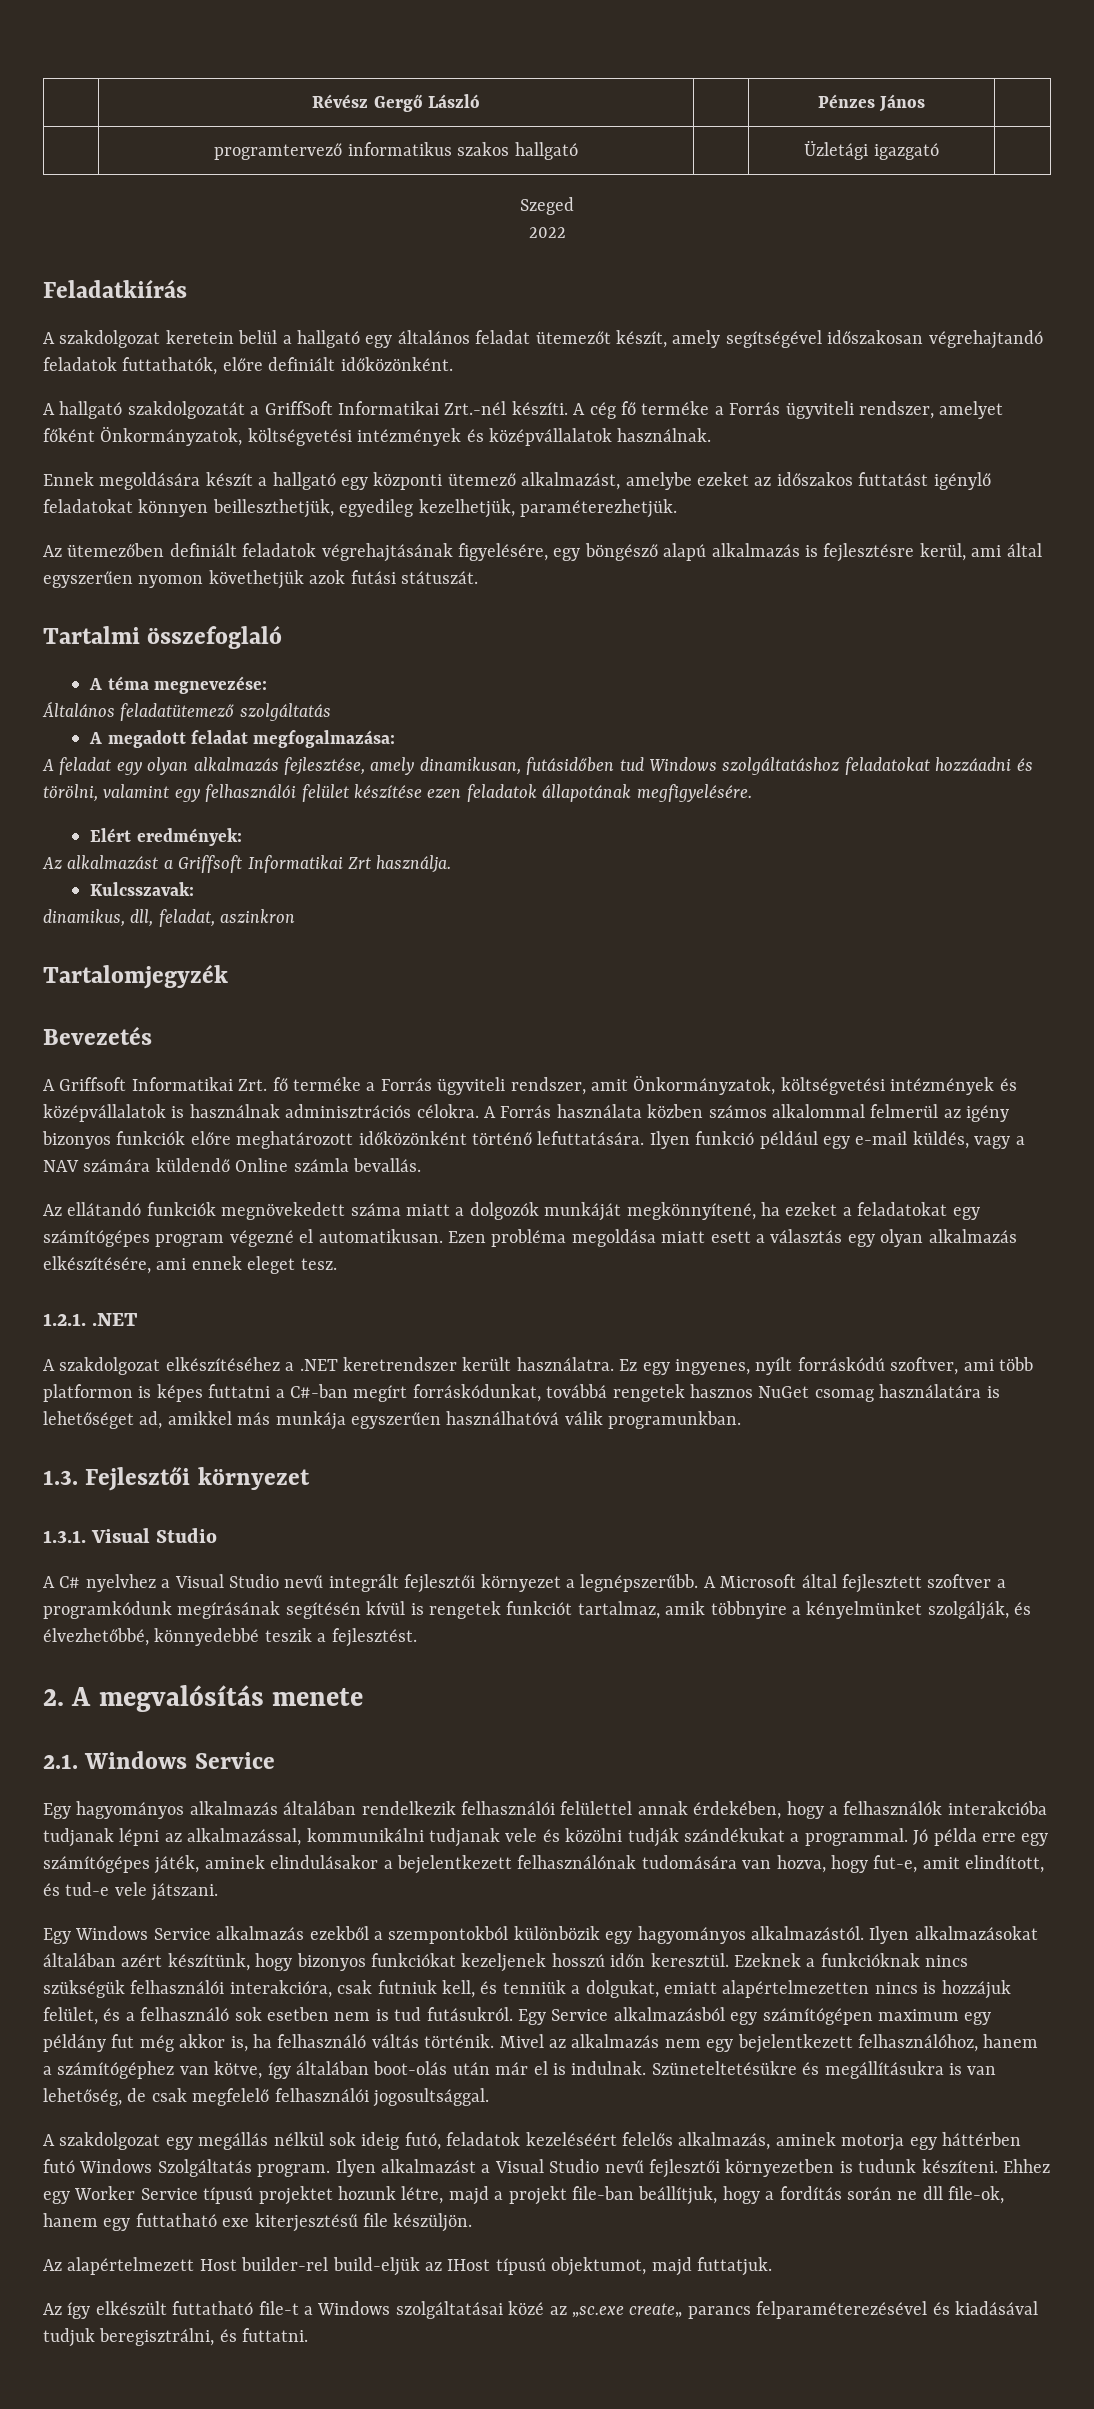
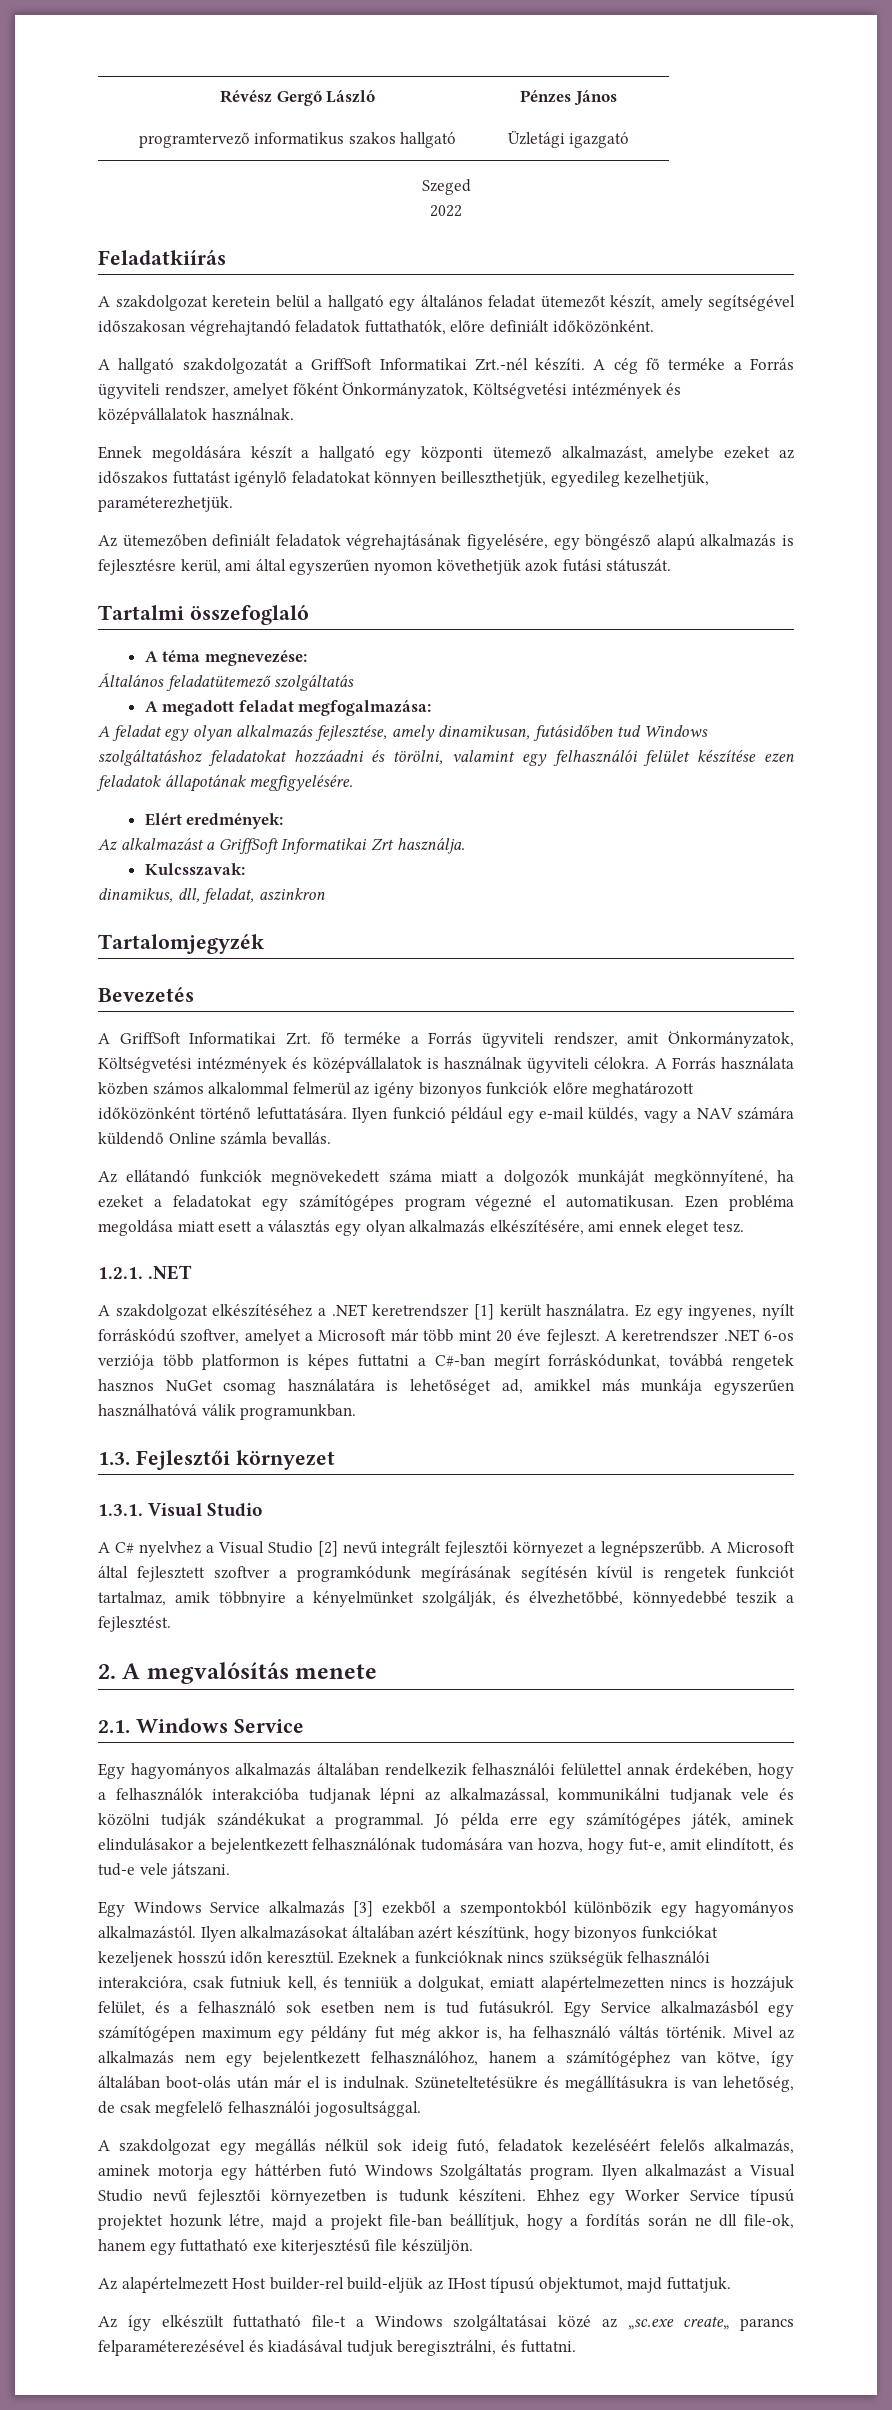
[247,428,352,446] költségvetési -> [472,383,567,399] Költségvetési
[178,855,243,873] Griffsoft -> [218,838,279,854] GriffSoft
[59,1077,127,1091] Griffsoft -> [119,1032,181,1044] GriffSoft
[780,1077,885,1095] költségvetési -> [98,1057,192,1073] Költségvetési
[285,1104,412,1118] adminisztrációs -> [527,1057,590,1073] ügyviteli
(457, 1364) none -> [474,1304,494,1320] [1]
[963,1359,994,1371] ami -> [244,1329,794,1345] [98,1354,154,1370] amelyet a Microsoft már több mint 20 éve fejleszt. A keretrendszer .NET 6-os verziója
(279, 1581) none -> [317,1541,338,1557] [2]
(305, 1933) none -> [353,1901,373,1917] [3]

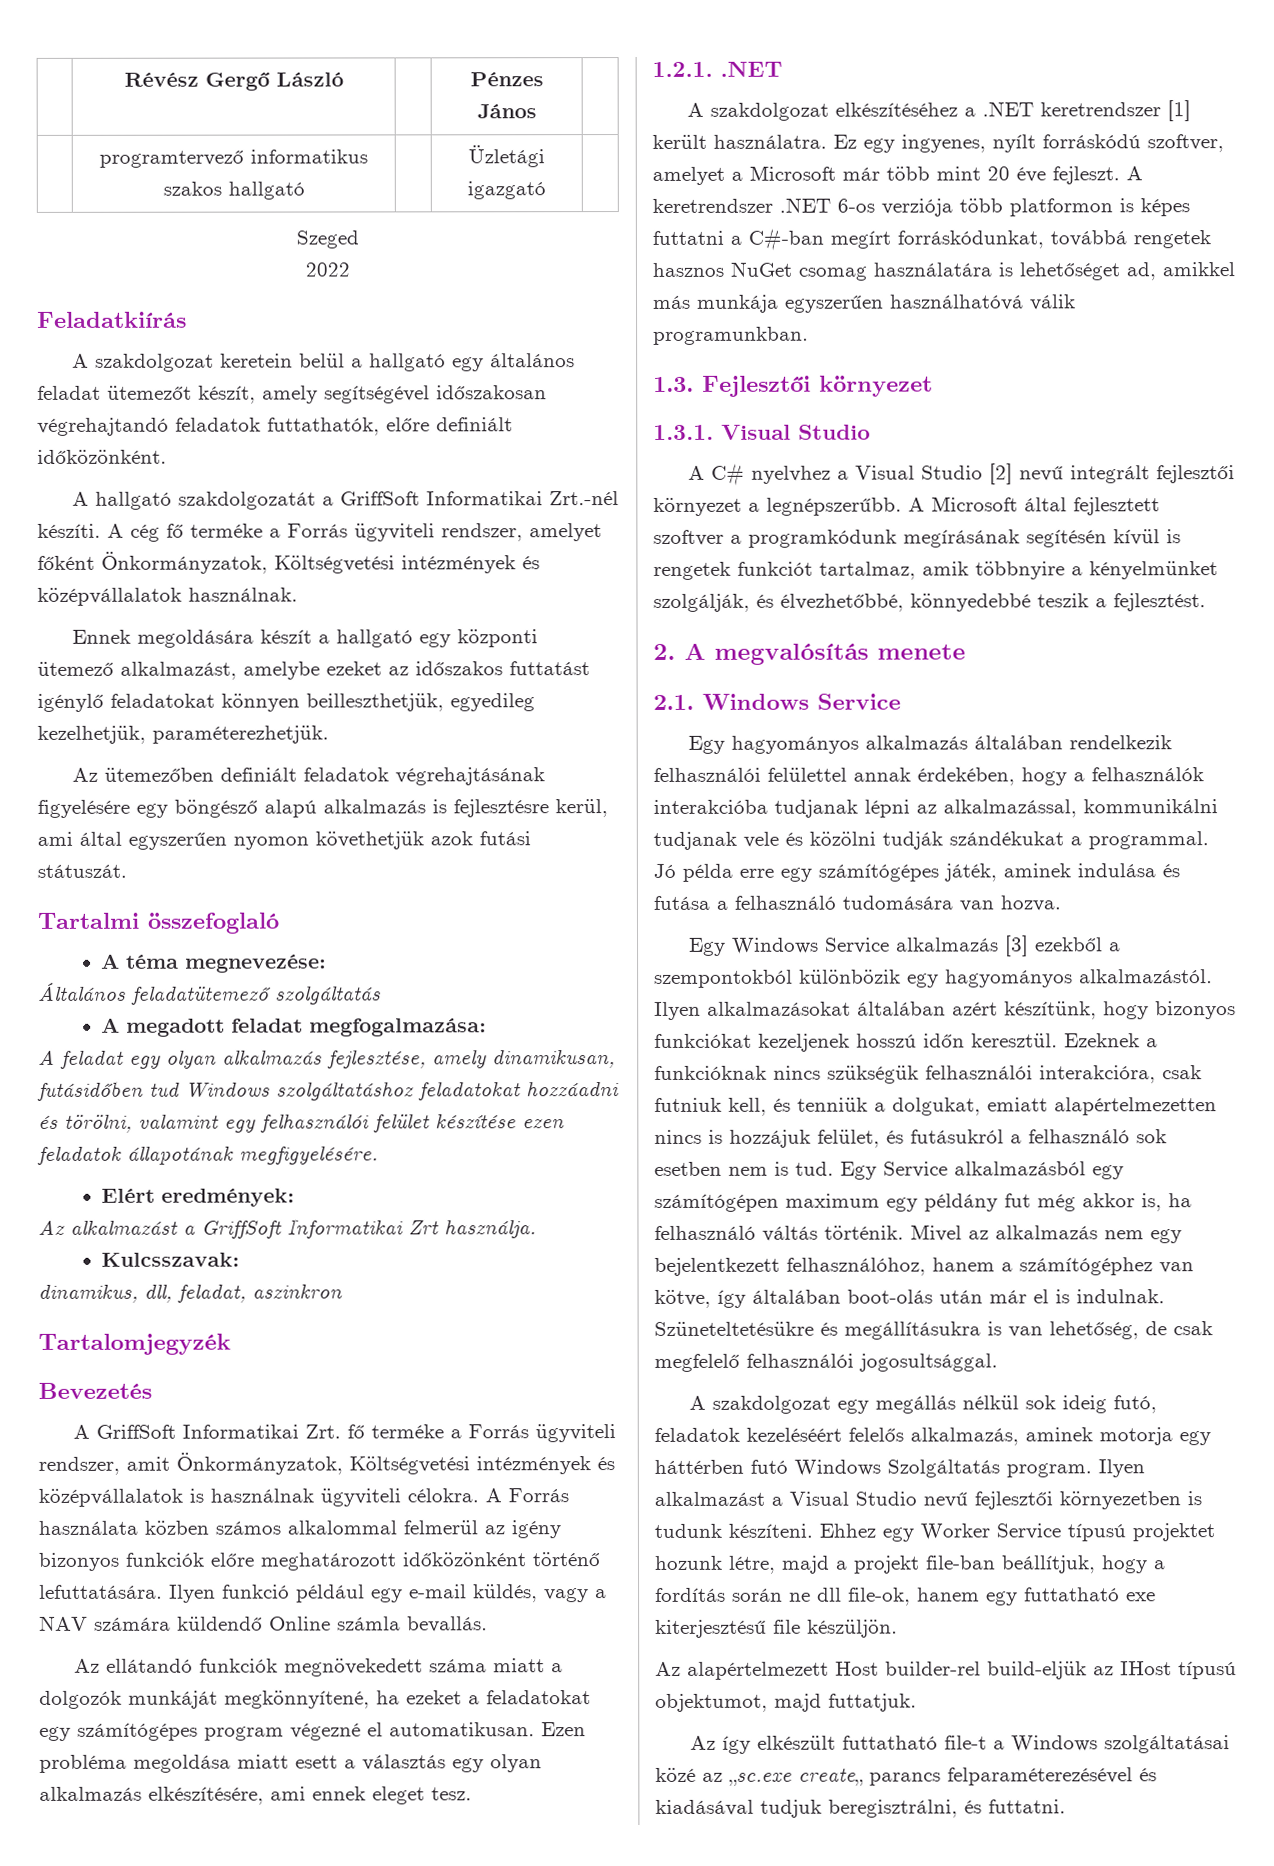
[467,534,548,550] figyelésére, -> [37,799,130,818] figyelésére
[98,1838,795,1854] [98,1863,231,1879] elindulásakor a bejelentkezett felhasználónak tudomására van hozva, hogy fut-e, amit elindított, és tud-e vele játszani. -> [1077,863,1180,878] [653,895,1061,912] indulása és futása a felhasználó tudomására van hozva.
(170, 2007) none -> [910,1129,1004,1144] futásukról
[446,2001,554,2014] tud futásukról. -> [795,1161,834,1176] tud.

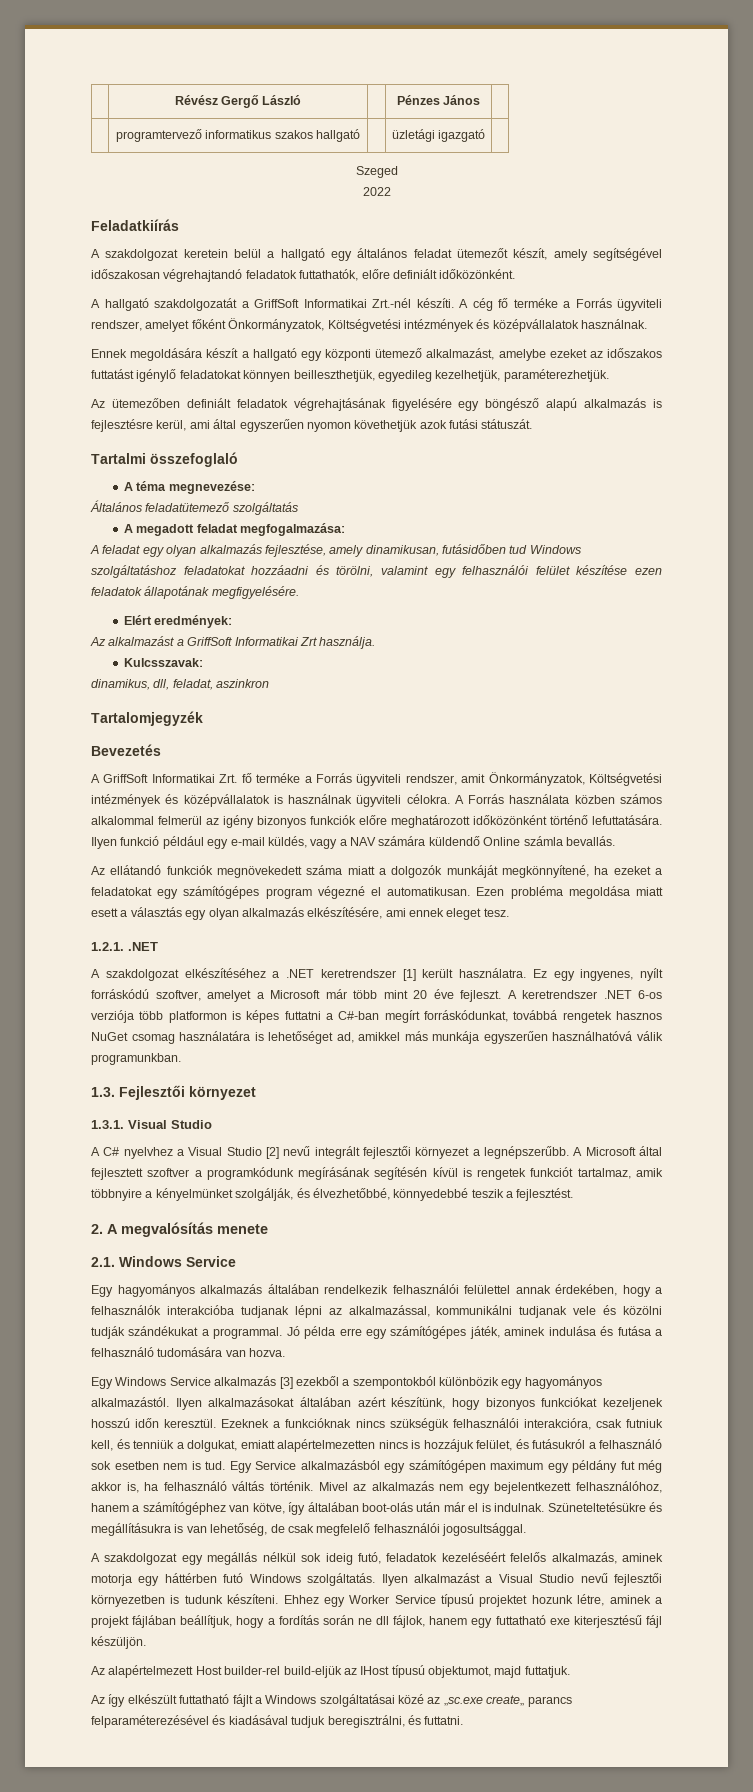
[468,145,545,168] Üzletági -> [391,129,435,142] üzletági
[887,1459,1092,1478] Szolgáltatás program. -> [307,1573,376,1586] szolgáltatás.
[781,1555,830,1574] majd -> [609,1595,651,1604] aminek
[925,1555,996,1570] file-ban -> [132,1615,177,1628] fájlában
[848,1587,911,1606] file-ok, -> [393,1615,426,1628] fájlok,
[773,1619,801,1634] file -> [645,1615,662,1628] fájl
[944,1735,988,1750] file-t -> [232,1694,253,1707] fájlt

